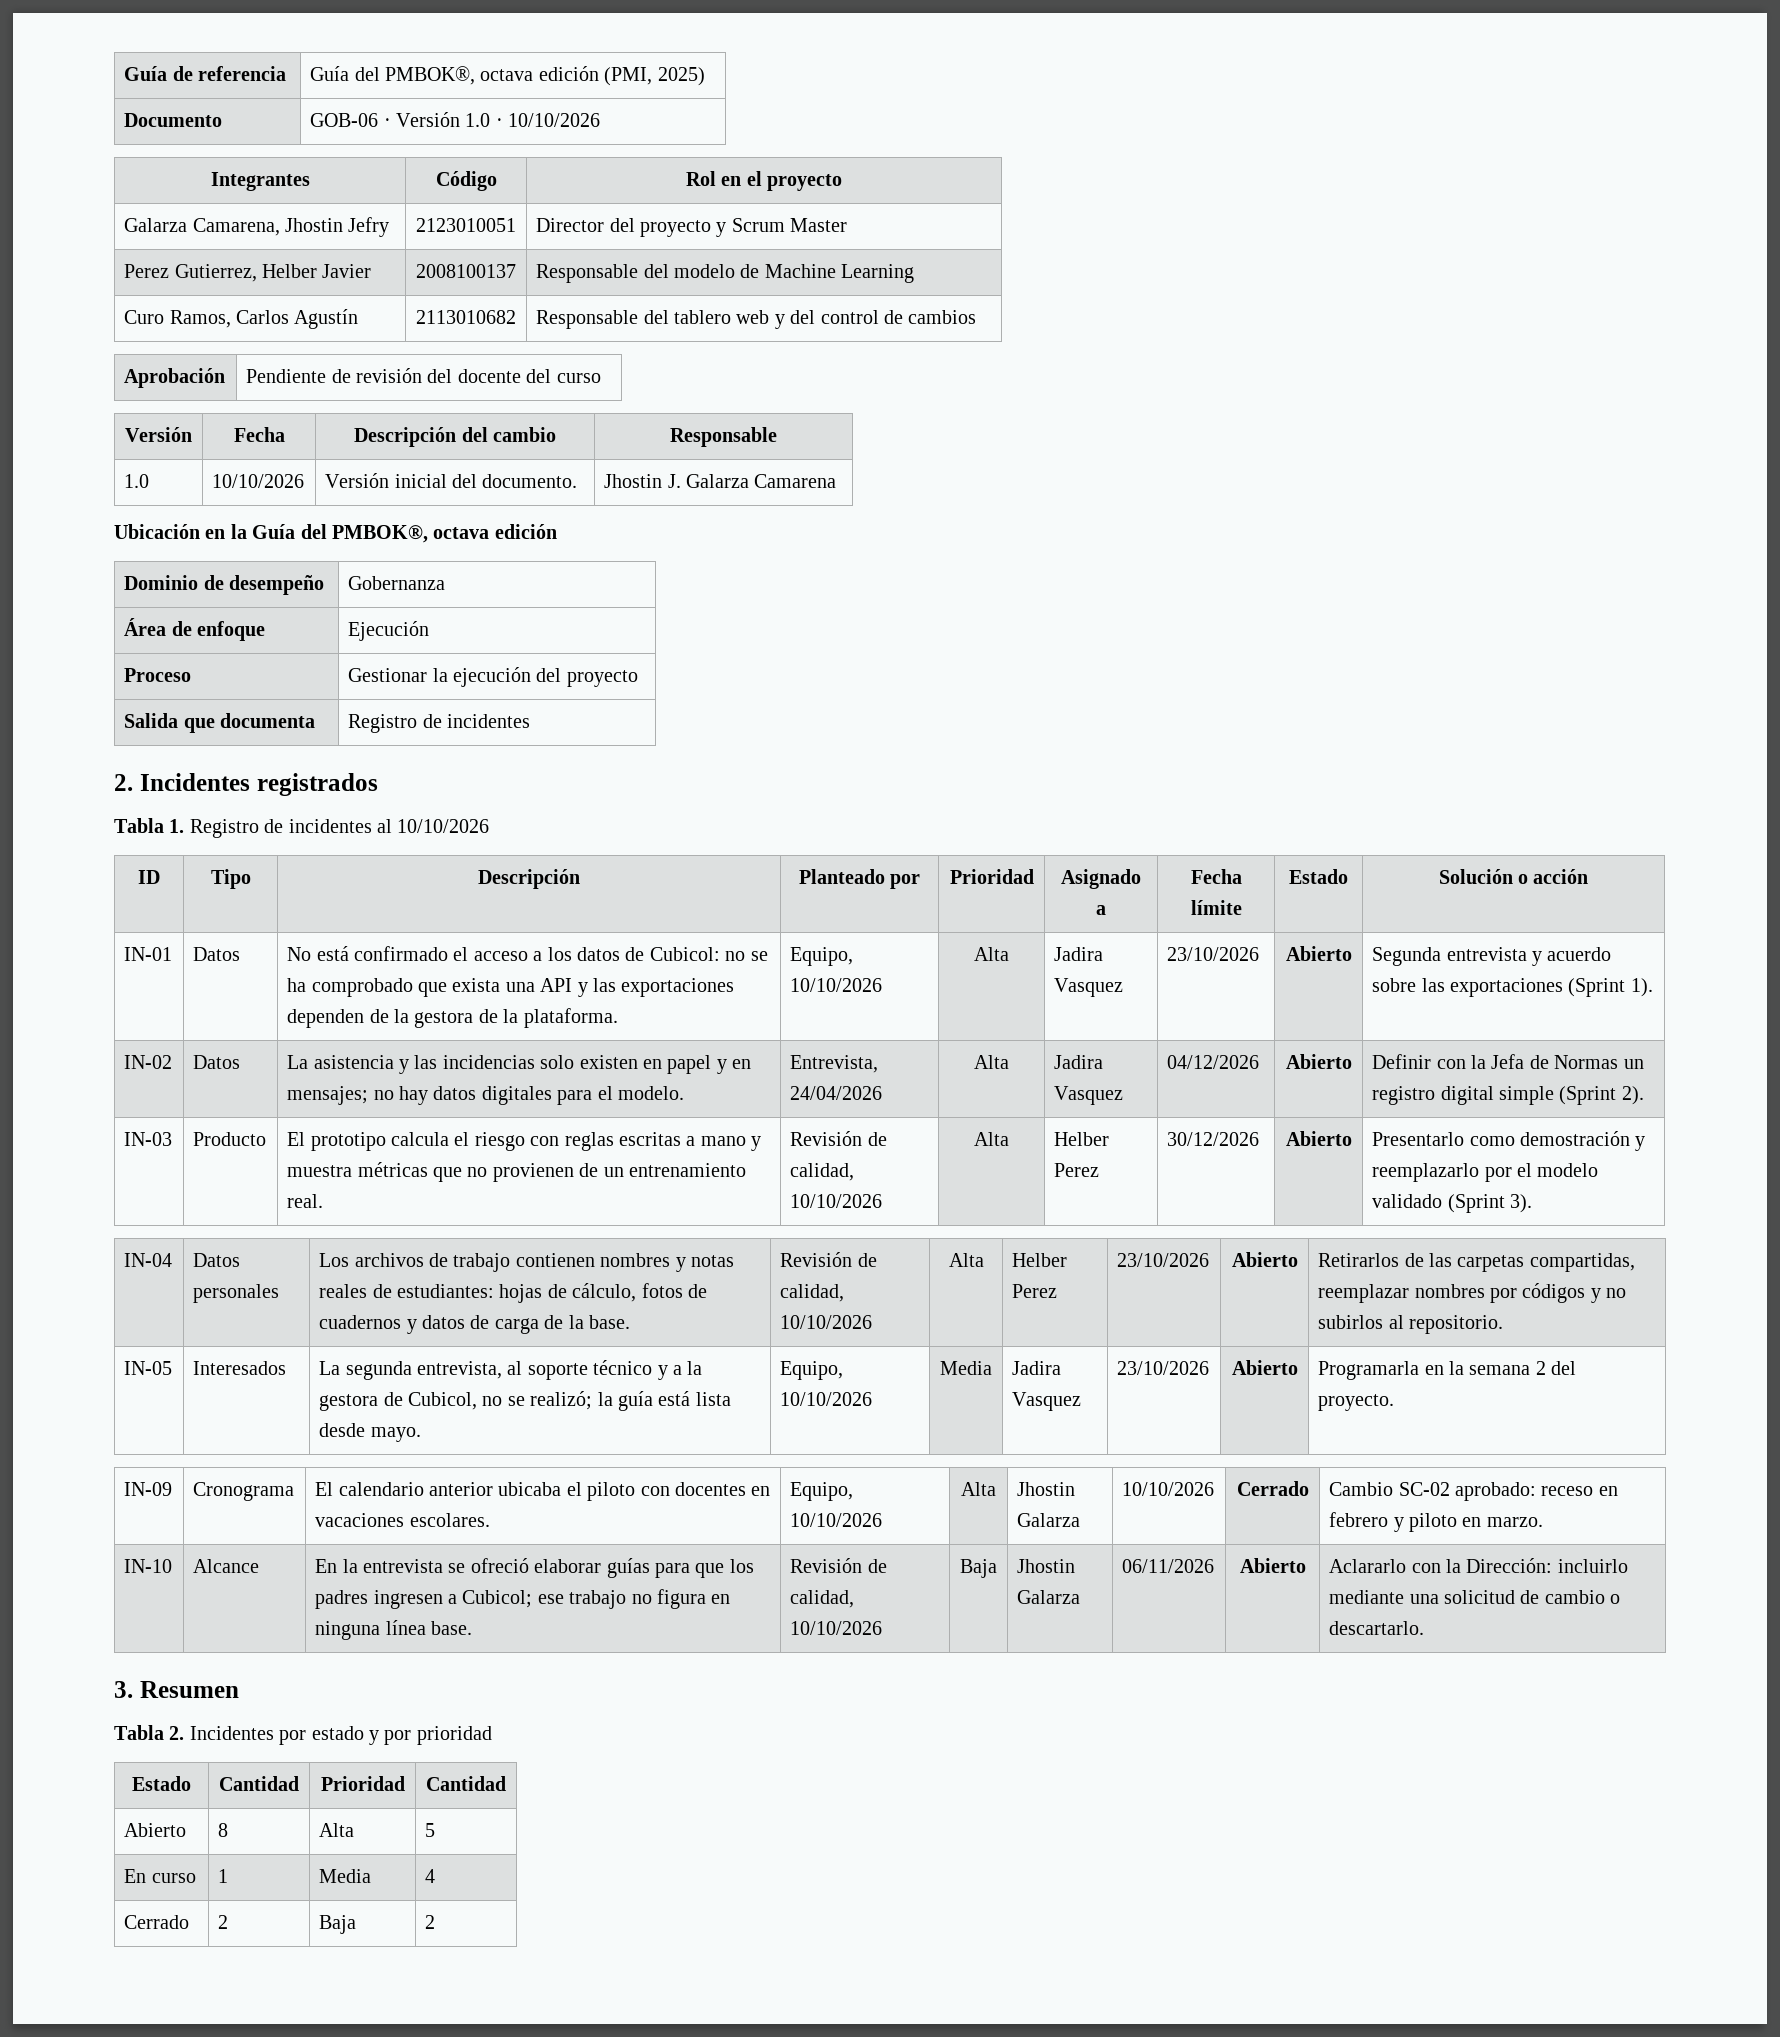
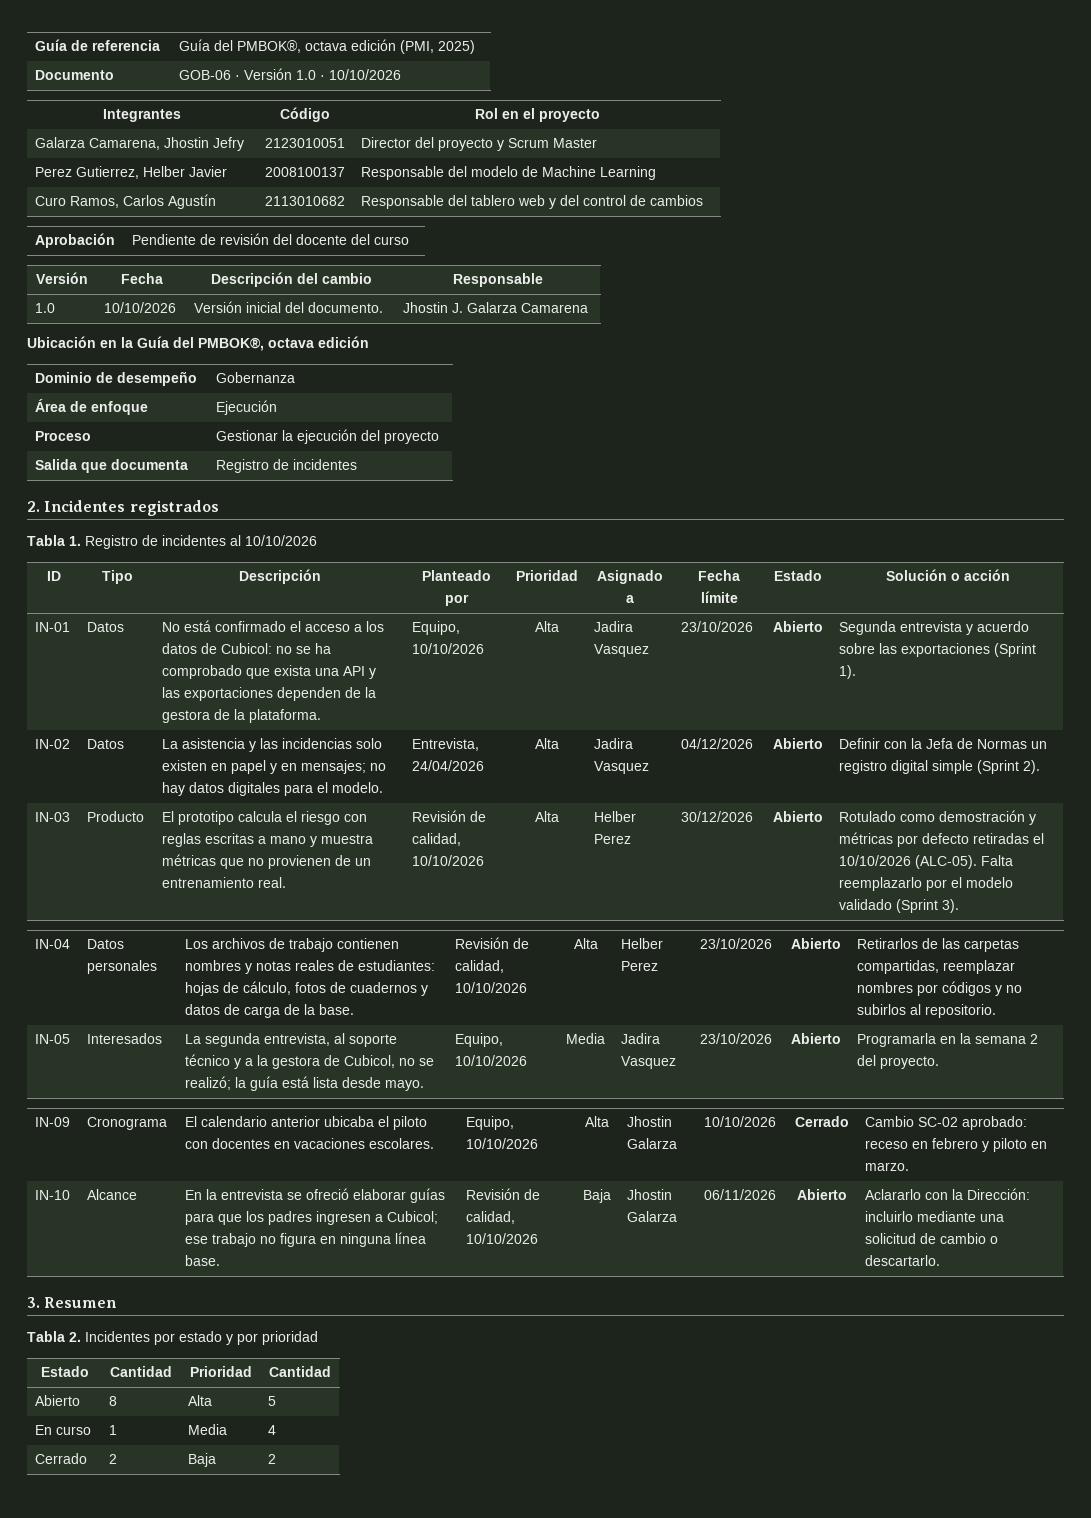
[1372,1132,1465,1146] Presentarlo -> [839,811,897,822] Rotulado
(1646, 1143) none -> [839,832,1045,847] [839,855,1014,869] métricas por defecto retiradas el 10/10/2026 (ALC-05). Falta

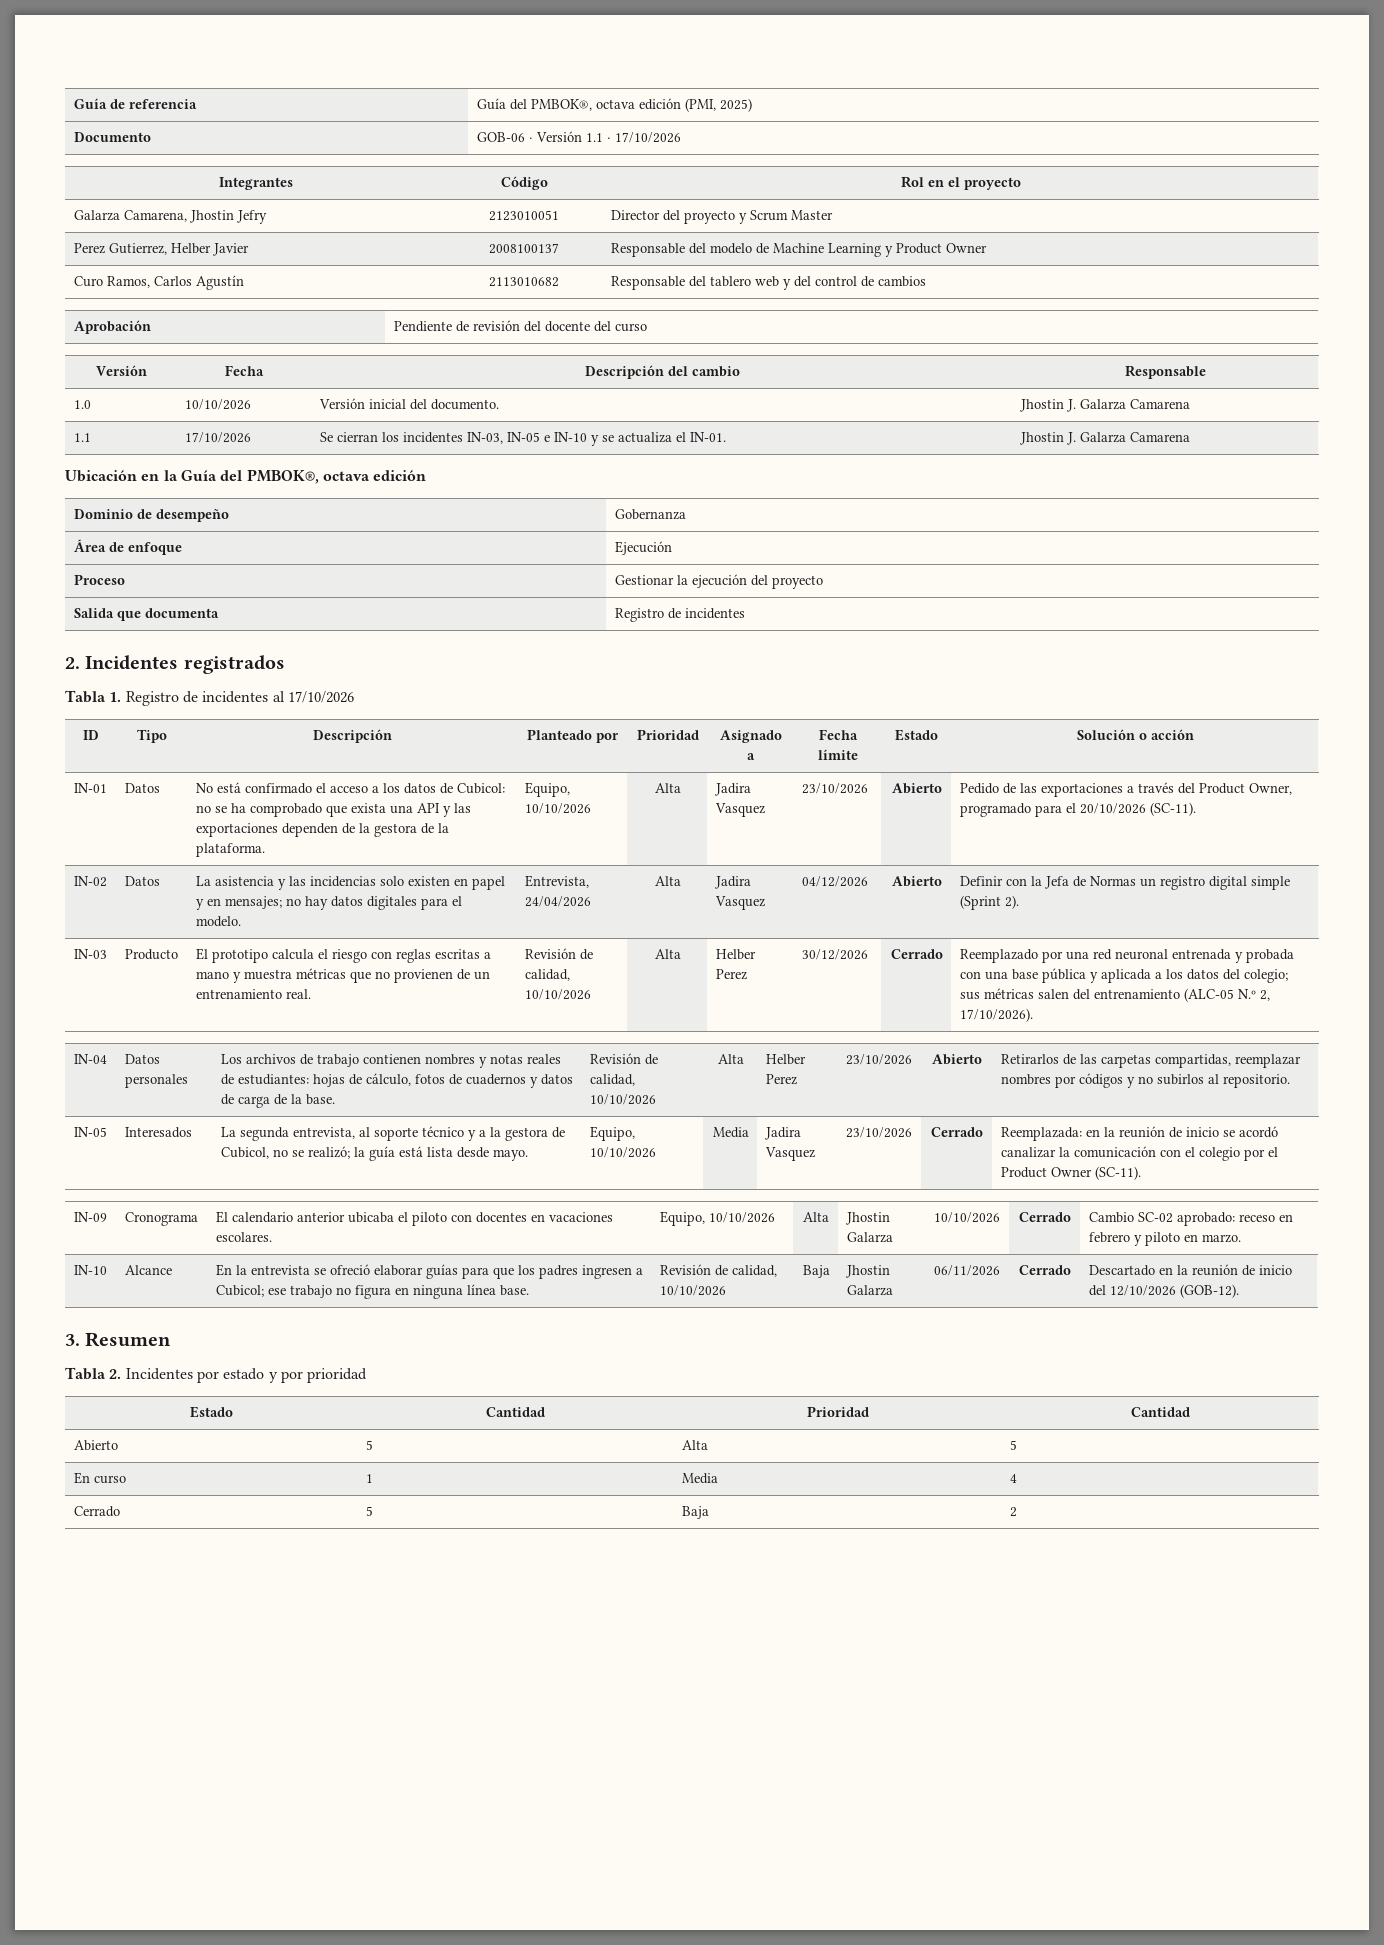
[296,69,402,80] 1.0 · 10/10/2026 -> [585,132,681,143] 1.1 · 17/10/2026
(657, 173) none -> [884,243,987,257] y Product Owner
(589, 308) none -> [73,433,91,442] [184,432,251,443] [319,432,726,446] [1019,432,1190,445] // 1.1 | 17/10/2026 | Se cierran los incidentes IN-03, IN-05 e IN-10 y se actualiza el IN-01. | Jhostin J. Galarza Camarena
[245,535,317,546] 10/10/2026 -> [287,691,354,703] 17/10/2026
[839,621,1030,635] [839,643,1037,657] [839,665,857,679] Segunda entrevista y acuerdo sobre las exportaciones (Sprint 1). -> [959,782,1292,797] [959,802,1196,817] Pedido de las exportaciones a través del Product Owner, programado para el 20/10/2026 (SC-11).
[773,811,823,822] [839,810,1037,825] [839,832,1045,847] [839,855,1014,869] [839,877,1014,891] [839,899,960,913] Abierto | Rotulado como demostración y métricas por defecto retiradas el 10/10/2026 (ALC-05). Falta reemplazarlo por el modelo validado (Sprint 3). -> [890,949,943,959] [959,949,1294,963] [959,968,1288,983] [959,988,1270,1002] [959,1008,1033,1022] Cerrado | Reemplazado por una red neuronal entrenada y probada con una base pública y aplicada a los datos del colegio; sus métricas salen del entrenamiento (ALC-05 N.º 2, 17/10/2026).
[791,1033,841,1044] [857,1033,1039,1047] [857,1055,940,1069] Abierto | Programarla en la semana 2 del proyecto. -> [931,1127,983,1137] [1000,1126,1278,1141] [1000,1146,1278,1161] [1000,1166,1141,1180] Cerrado | Reemplazada: en la reunión de inicio se acordó canalizar la comunicación con el colegio por el Product Owner (SC-11).
[796,1189,847,1200] [865,1188,1031,1200] [865,1211,1005,1222] [865,1233,999,1244] [865,1255,941,1266] Abierto | Aclararlo con la Dirección: incluirlo mediante una solicitud de cambio o descartarlo. -> [1019,1265,1071,1275] [1088,1264,1292,1276] [1088,1284,1239,1298] Cerrado | Descartado en la reunión de inicio del 12/10/2026 (GOB-12).
[109,1396,118,1406] 8 -> [365,1440,373,1450] 5
[109,1454,118,1464] 2 -> [365,1506,373,1516] 5

